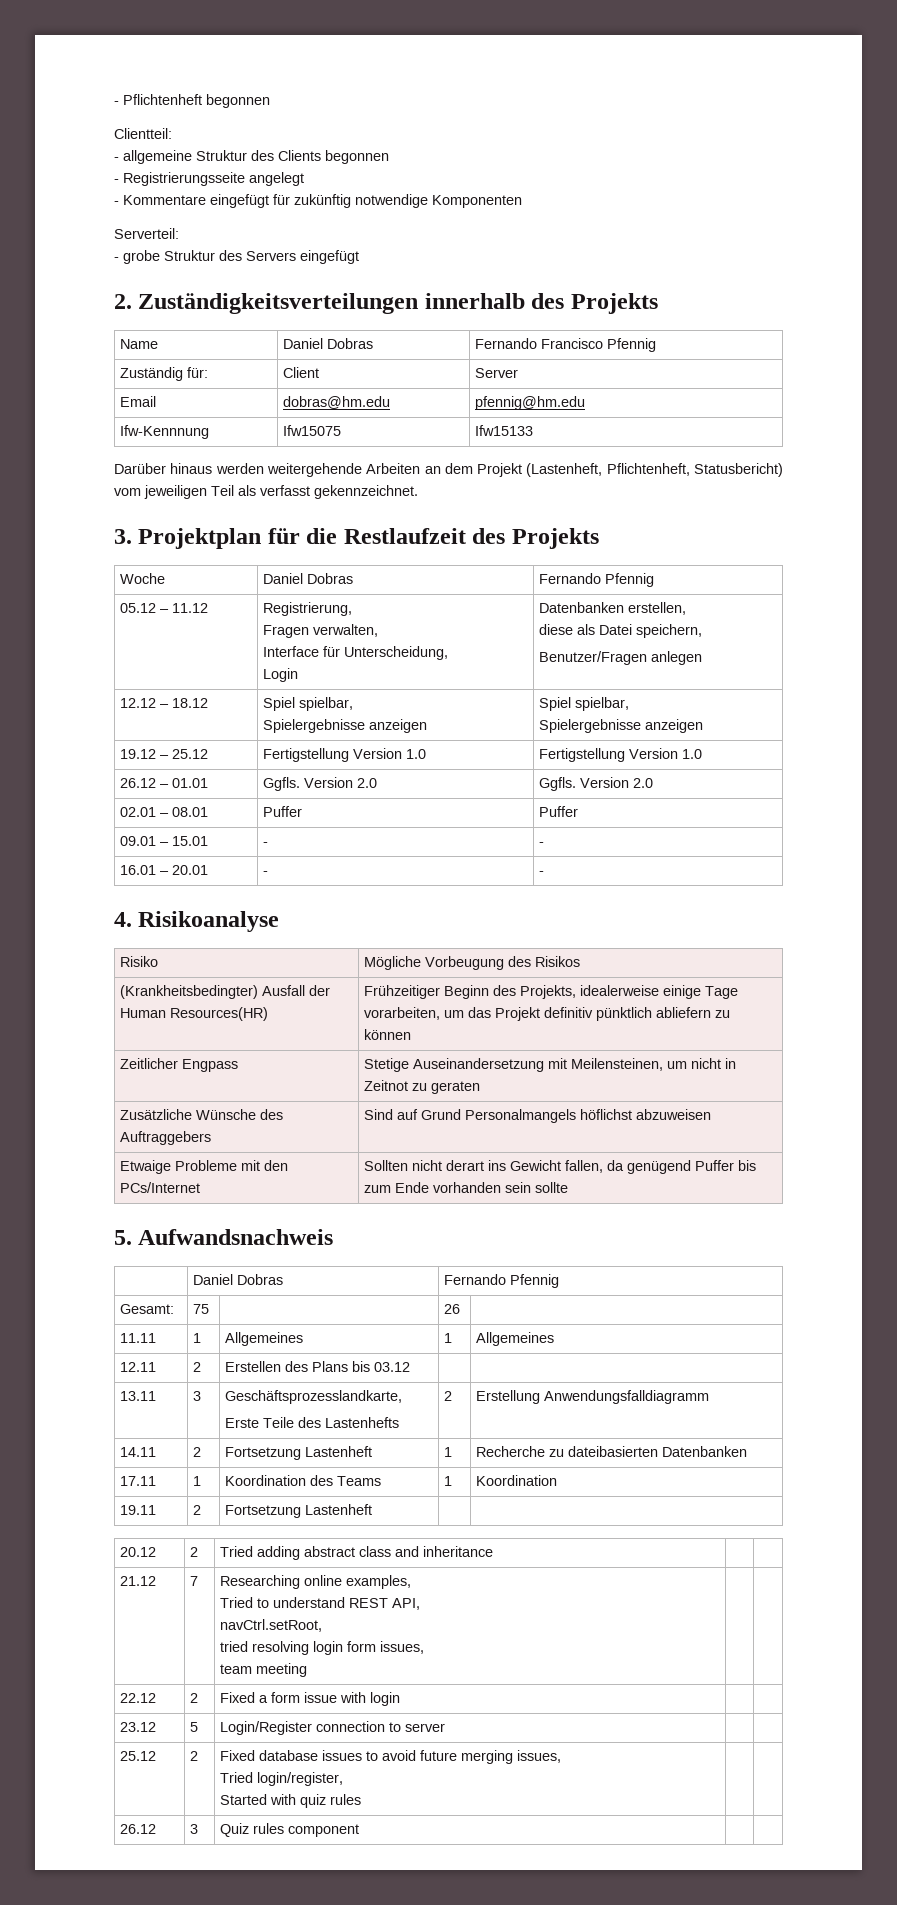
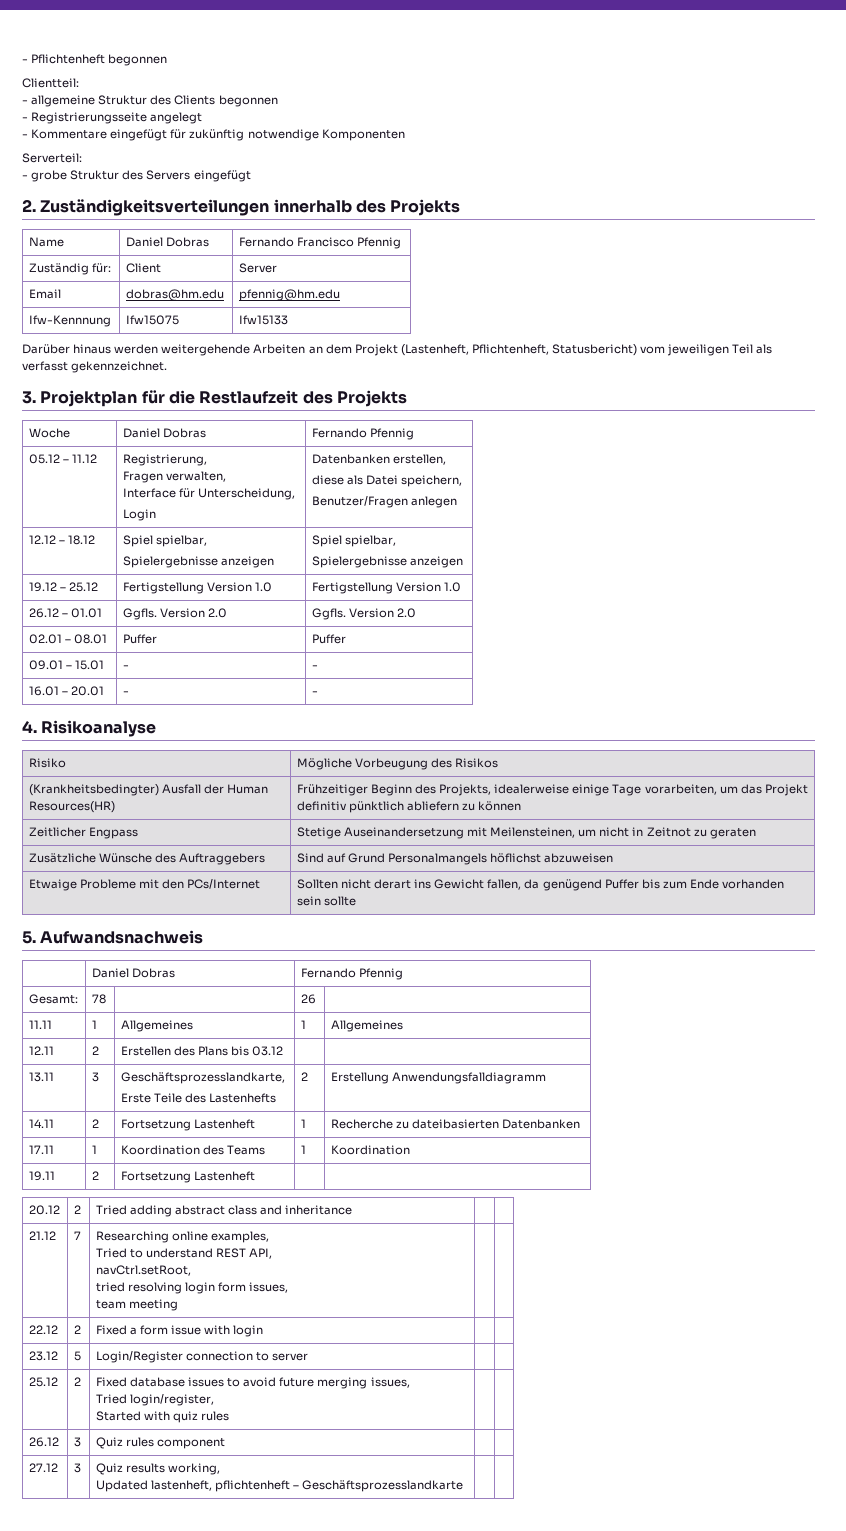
[193,1304,210,1314] 75 -> [91,994,106,1004] 78
(360, 1830) none -> [28,1463,58,1472] [73,1463,81,1473] [95,1463,220,1475] [95,1480,464,1492] // 27.12 | 3 | Quiz results working, // Updated lastenheft, pflichtenheft – Geschäftsprozesslandkarte | |

